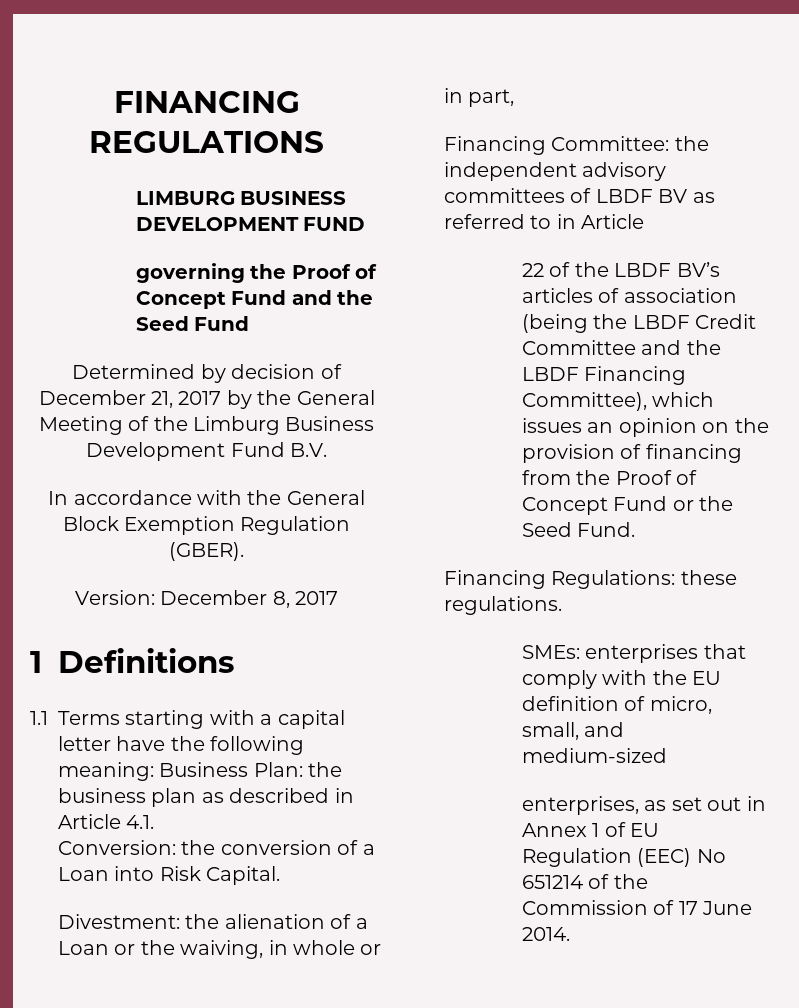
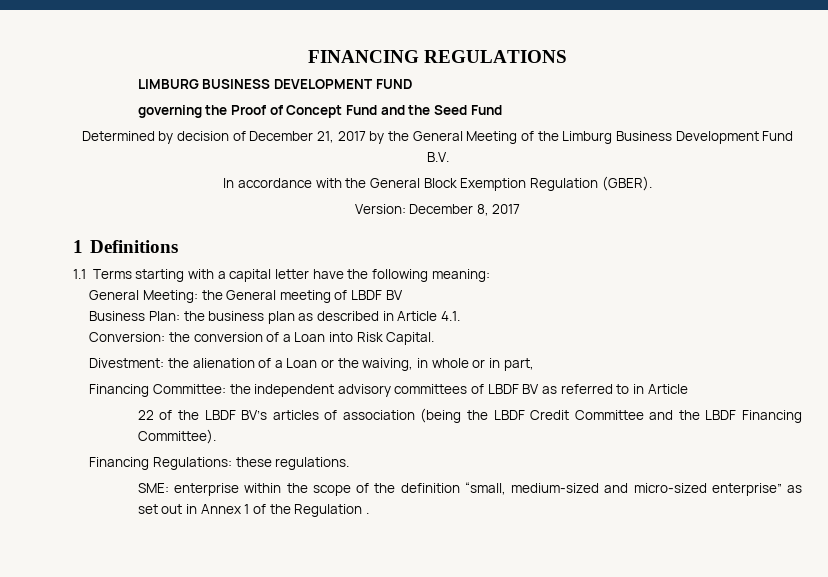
(155, 771) none -> [89,290,403,303] // General Meeting: the General meeting of LBDF BV //
[521,392,715,411] [521,418,769,437] [521,444,742,463] [521,470,698,485] [521,496,734,515] [521,522,636,537] [444,570,737,589] [444,596,563,615] [521,644,746,663] [521,670,722,689] [521,696,712,714] [521,722,625,740] [521,748,667,763] [521,796,639,815] Committee), which issues an opinion on the provision of financing from the Proof of Concept Fund or the Seed Fund. // Financing Regulations: these regulations. // SMEs: enterprises that comply with the EU definition of micro, small, and medium-sized // enterprises, -> [137,429,216,444] [89,457,350,470] [137,482,782,496] Committee). // Financing Regulations: these regulations. // SME: enterprise within the scope of the definition “small, medium-sized and micro-sized enterprise”
[630,823,660,837] [521,848,726,867] [521,874,648,889] [521,900,753,915] [521,927,570,941] EU Regulation (EEC) No 651214 of the Commission of 17 June 2014. -> [269,504,370,517] the Regulation .

